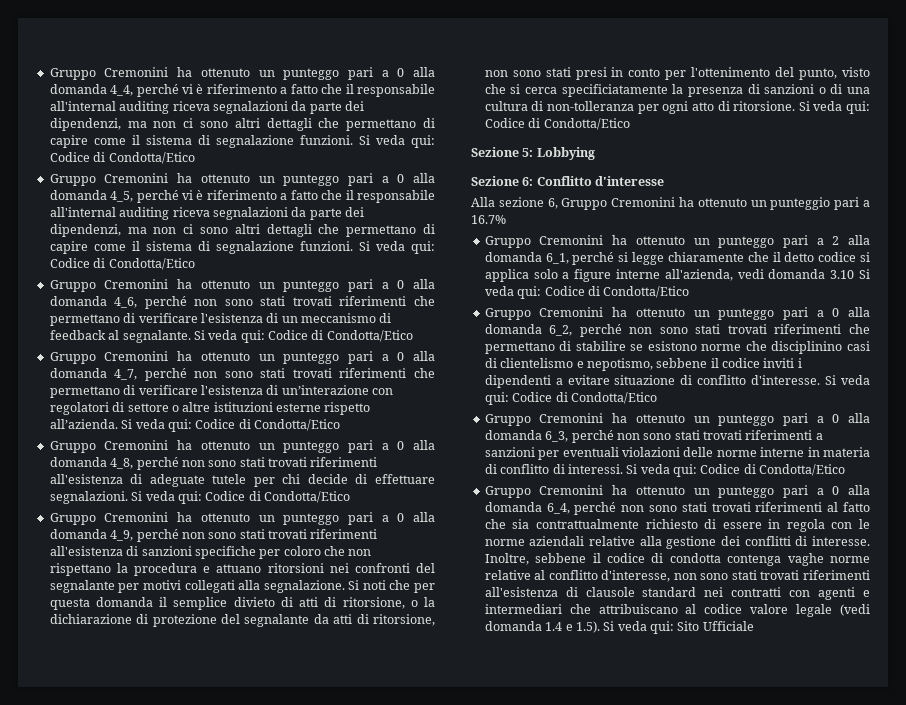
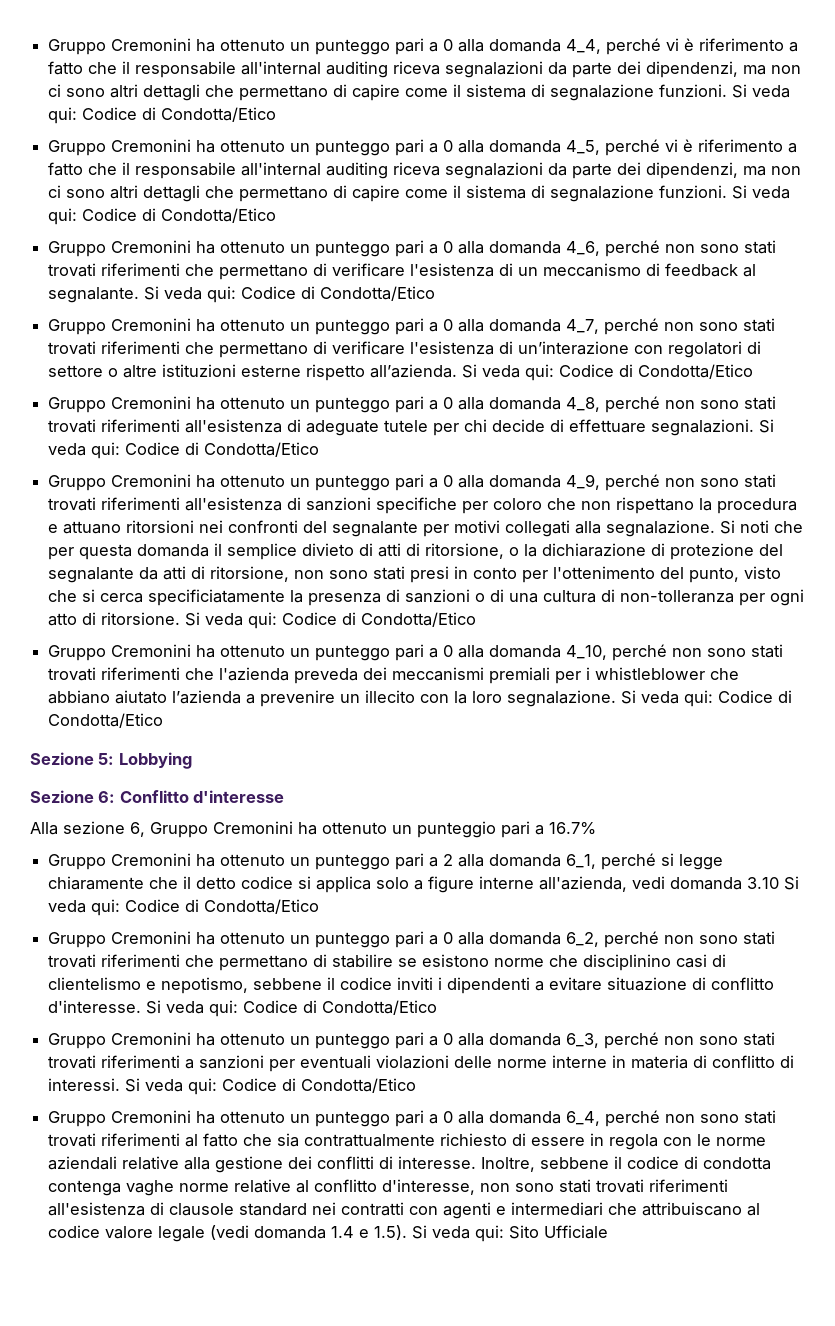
(630, 124) none -> [48,644,784,661] [48,667,740,684] [48,690,793,707] [48,713,164,728] // Gruppo Cremonini ha ottenuto un punteggo pari a 0 alla domanda 4_10, perché non sono stati trovati riferimenti che l'azienda preveda dei meccanismi premiali per i whistleblower che abbiano aiutato l’azienda a prevenire un illecito con la loro segnalazione. Si veda qui: Codice di Condotta/Etico

